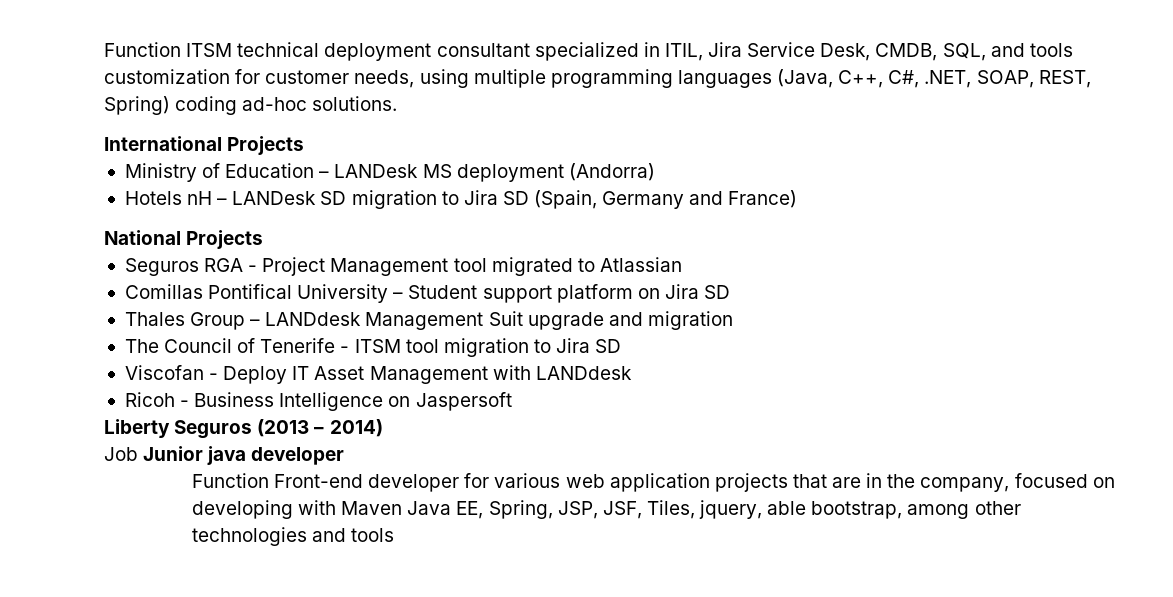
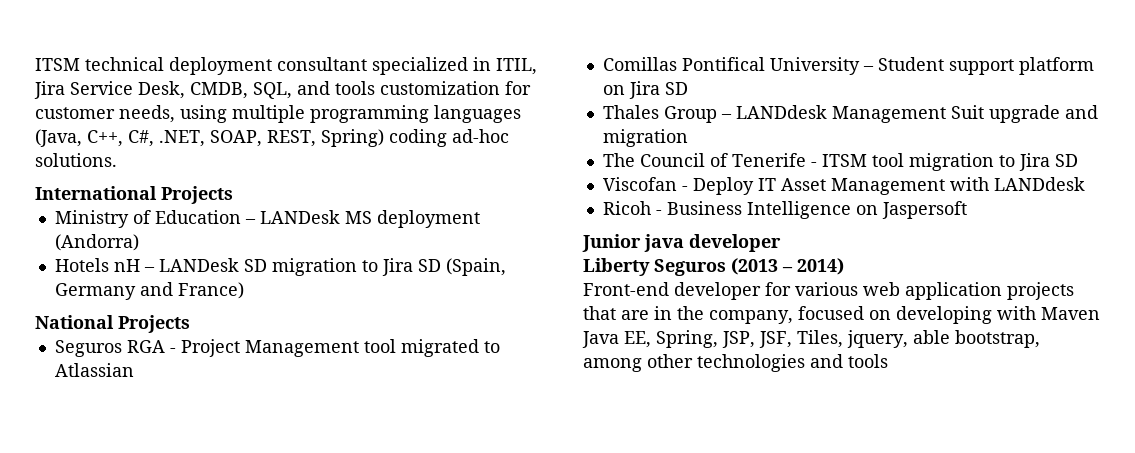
[104,42,181,57] Function -> (35, 64) none
(512, 401) none -> [582,234,781,252] // Junior java developer
[104,446,345,465] [191,473,269,488] Job Junior java developer // Function -> (844, 266) none

